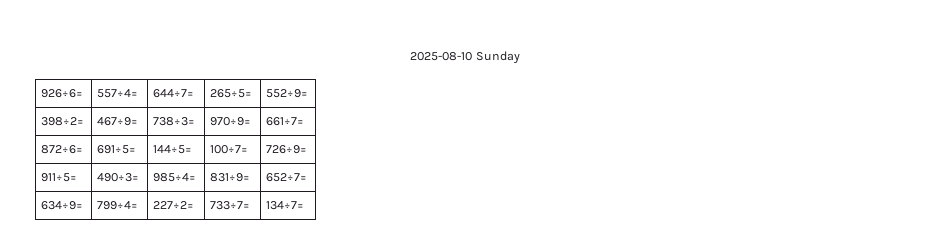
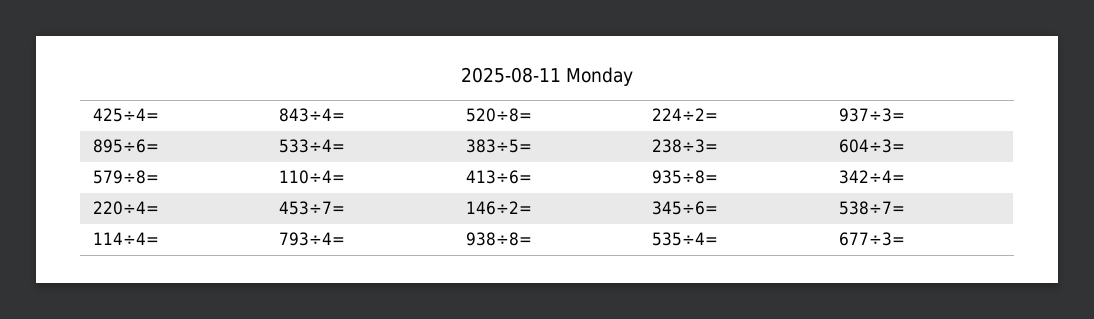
[410,51,520,64] [41,89,84,98] [97,89,139,98] [153,89,195,98] [210,89,253,98] [266,89,309,98] [41,117,85,126] [97,117,139,126] [153,117,196,126] [210,117,252,126] [266,117,305,126] [41,145,84,154] [97,145,137,154] [153,145,193,154] [210,145,249,154] [266,145,308,154] [41,173,78,182] [97,173,140,182] [153,173,197,182] [210,173,251,182] [266,173,308,182] [41,201,84,210] [97,201,139,210] [153,201,195,209] [210,201,251,210] [266,201,305,210] 2025-08-10 Sunday // 926÷6= | 557÷4= | 644÷7= | 265÷5= | 552÷9= // 398÷2= | 467÷9= | 738÷3= | 970÷9= | 661÷7= // 872÷6= | 691÷5= | 144÷5= | 100÷7= | 726÷9= // 911÷5= | 490÷3= | 985÷4= | 831÷9= | 652÷7= // 634÷9= | 799÷4= | 227÷2= | 733÷7= | 134÷7= -> [460,67,634,86] [92,108,159,122] [278,108,345,122] [465,108,532,122] [651,108,718,121] [838,108,905,122] [92,139,159,153] [278,139,345,153] [465,139,532,153] [651,139,718,153] [838,139,905,153] [92,170,159,184] [278,170,345,184] [465,170,532,184] [651,170,718,184] [838,170,905,184] [92,201,159,215] [278,201,345,215] [465,201,532,215] [651,201,718,215] [838,201,905,215] [92,232,159,245] [278,232,345,246] [465,232,532,246] [651,232,718,246] [838,232,905,246] 2025-08-11 Monday // 425÷4= | 843÷4= | 520÷8= | 224÷2= | 937÷3= // 895÷6= | 533÷4= | 383÷5= | 238÷3= | 604÷3= // 579÷8= | 110÷4= | 413÷6= | 935÷8= | 342÷4= // 220÷4= | 453÷7= | 146÷2= | 345÷6= | 538÷7= // 114÷4= | 793÷4= | 938÷8= | 535÷4= | 677÷3=

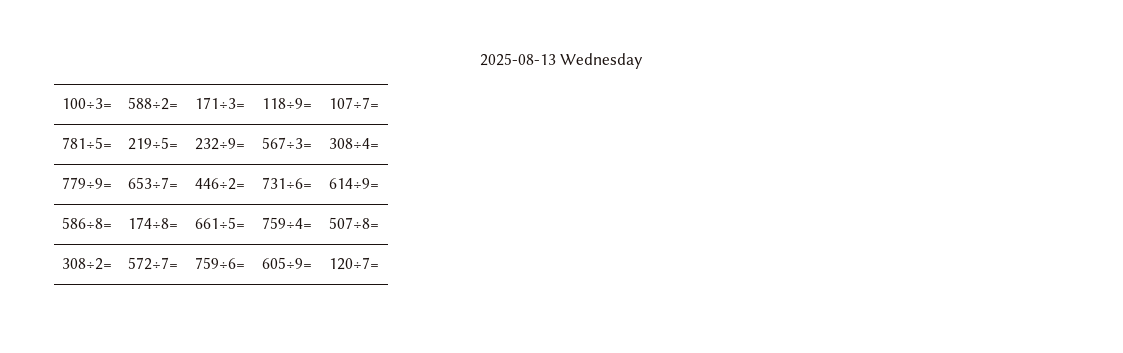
[460,67,634,86] [92,108,159,122] [278,108,345,122] [465,108,532,122] [651,108,718,121] [838,108,905,122] [92,139,159,153] [278,139,345,153] [465,139,532,153] [651,139,718,153] [838,139,905,153] [92,170,159,184] [278,170,345,184] [465,170,532,184] [651,170,718,184] [838,170,905,184] [92,201,159,215] [278,201,345,215] [465,201,532,215] [651,201,718,215] [838,201,905,215] [92,232,159,245] [278,232,345,246] [465,232,532,246] [651,232,718,246] [838,232,905,246] 2025-08-11 Monday // 425÷4= | 843÷4= | 520÷8= | 224÷2= | 937÷3= // 895÷6= | 533÷4= | 383÷5= | 238÷3= | 604÷3= // 579÷8= | 110÷4= | 413÷6= | 935÷8= | 342÷4= // 220÷4= | 453÷7= | 146÷2= | 345÷6= | 538÷7= // 114÷4= | 793÷4= | 938÷8= | 535÷4= | 677÷3= -> [479,53,644,69] [61,98,112,109] [127,97,178,110] [194,97,245,109] [261,98,312,109] [328,97,379,109] [61,137,112,149] [127,137,178,150] [194,138,245,150] [261,137,312,149] [328,138,379,149] [61,177,112,189] [127,177,178,189] [194,178,245,190] [261,177,312,189] [328,178,379,189] [61,217,112,229] [127,217,178,229] [194,217,245,229] [261,217,312,229] [328,217,379,229] [61,258,112,270] [127,257,178,270] [194,257,245,269] [261,257,312,269] [328,257,379,270] 2025-08-13 Wednesday // 100÷3= | 588÷2= | 171÷3= | 118÷9= | 107÷7= // 781÷5= | 219÷5= | 232÷9= | 567÷3= | 308÷4= // 779÷9= | 653÷7= | 446÷2= | 731÷6= | 614÷9= // 586÷8= | 174÷8= | 661÷5= | 759÷4= | 507÷8= // 308÷2= | 572÷7= | 759÷6= | 605÷9= | 120÷7=

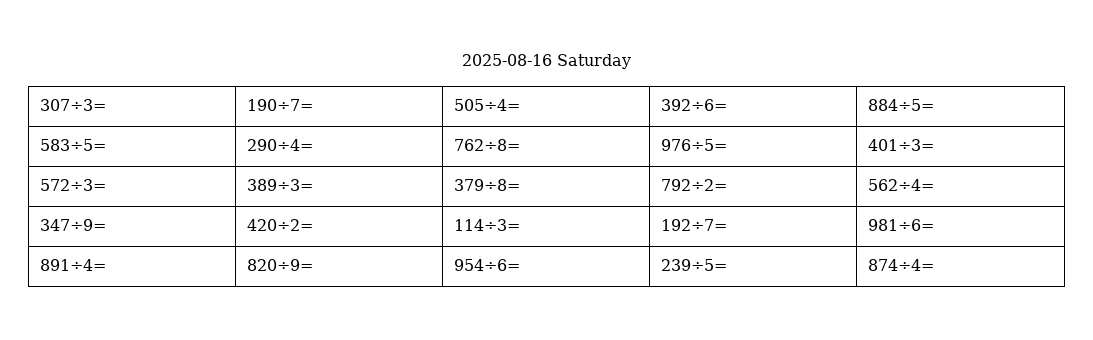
[479,53,644,69] [61,98,112,109] [127,97,178,110] [194,97,245,109] [261,98,312,109] [328,97,379,109] [61,137,112,149] [127,137,178,150] [194,138,245,150] [261,137,312,149] [328,138,379,149] [61,177,112,189] [127,177,178,189] [194,178,245,190] [261,177,312,189] [328,178,379,189] [61,217,112,229] [127,217,178,229] [194,217,245,229] [261,217,312,229] [328,217,379,229] [61,258,112,270] [127,257,178,270] [194,257,245,269] [261,257,312,269] [328,257,379,270] 2025-08-13 Wednesday // 100÷3= | 588÷2= | 171÷3= | 118÷9= | 107÷7= // 781÷5= | 219÷5= | 232÷9= | 567÷3= | 308÷4= // 779÷9= | 653÷7= | 446÷2= | 731÷6= | 614÷9= // 586÷8= | 174÷8= | 661÷5= | 759÷4= | 507÷8= // 308÷2= | 572÷7= | 759÷6= | 605÷9= | 120÷7= -> [462,54,631,69] [39,99,106,111] [246,99,313,111] [453,99,520,111] [660,99,727,111] [867,99,934,111] [39,139,106,151] [246,139,313,151] [453,139,520,151] [660,139,727,151] [867,139,934,151] [39,179,106,191] [246,179,313,191] [453,179,520,191] [660,179,727,191] [867,179,934,191] [39,219,106,231] [246,219,313,231] [453,219,520,231] [660,219,727,231] [867,219,934,231] [39,259,106,271] [246,259,313,271] [453,259,520,271] [660,259,727,271] [867,259,934,271] 2025-08-16 Saturday // 307÷3= | 190÷7= | 505÷4= | 392÷6= | 884÷5= // 583÷5= | 290÷4= | 762÷8= | 976÷5= | 401÷3= // 572÷3= | 389÷3= | 379÷8= | 792÷2= | 562÷4= // 347÷9= | 420÷2= | 114÷3= | 192÷7= | 981÷6= // 891÷4= | 820÷9= | 954÷6= | 239÷5= | 874÷4=

